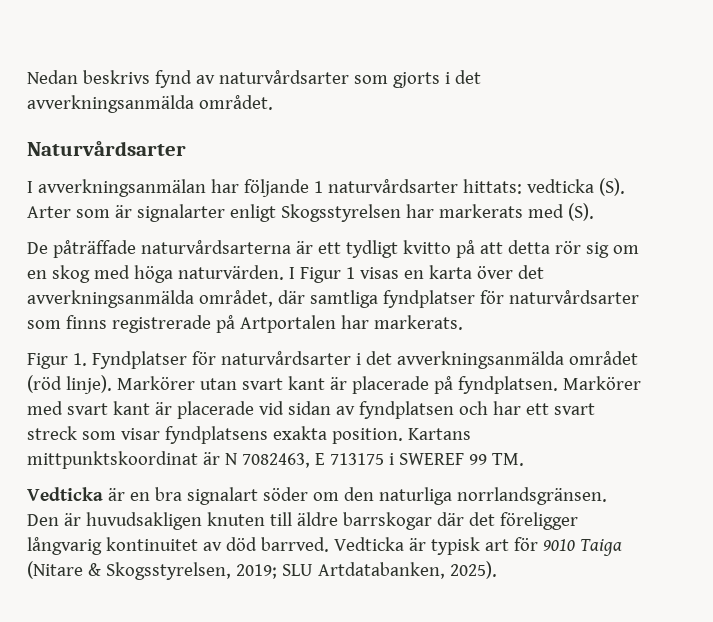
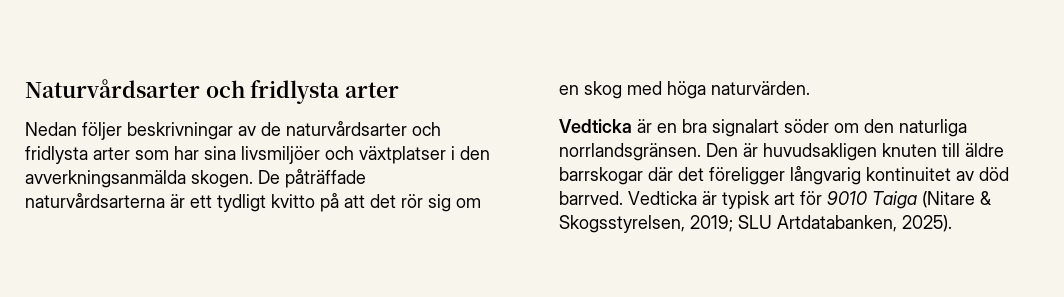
[27,70,481,88] [27,95,273,113] [27,141,186,156] [27,178,625,197] [27,203,594,222] Nedan beskrivs fynd av naturvårdsarter som gjorts i det avverkningsanmälda området. // Naturvårdsarter // I avverkningsanmälan har följande 1 naturvårdsarter hittats: vedticka (S). Arter som är signalarter enligt Skogsstyrelsen har markerats med (S). // -> [25,79,400,104] [25,121,441,140] [25,146,490,164] [25,170,253,188] Naturvårdsarter och fridlysta arter // Nedan följer beskrivningar av de naturvårdsarter och fridlysta arter som har sina livsmiljöer och växtplatser i den avverkningsanmälda skogen.
[507,240,550,254] detta -> [370,194,396,208] det
[288,265,544,283] [27,290,639,308] [27,315,463,333] [27,351,638,369] [27,375,641,394] [27,401,595,419] [27,426,471,444] [27,451,524,469] I Figur 1 visas en karta över det avverkningsanmälda området, där samtliga fyndplatser för naturvårdsarter som finns registrerade på Artportalen har markerats. // Figur 1. Fyndplatser för naturvårdsarter i det avverkningsanmälda området (röd linje). Markörer utan svart kant är placerade på fyndplatsen. Markörer med svart kant är placerade vid sidan av fyndplatsen och har ett svart streck som visar fyndplatsens exakta position. Kartans mittpunktskoordinat är N 7082463, E 713175 i SWEREF 99 TM. -> (810, 88) none

